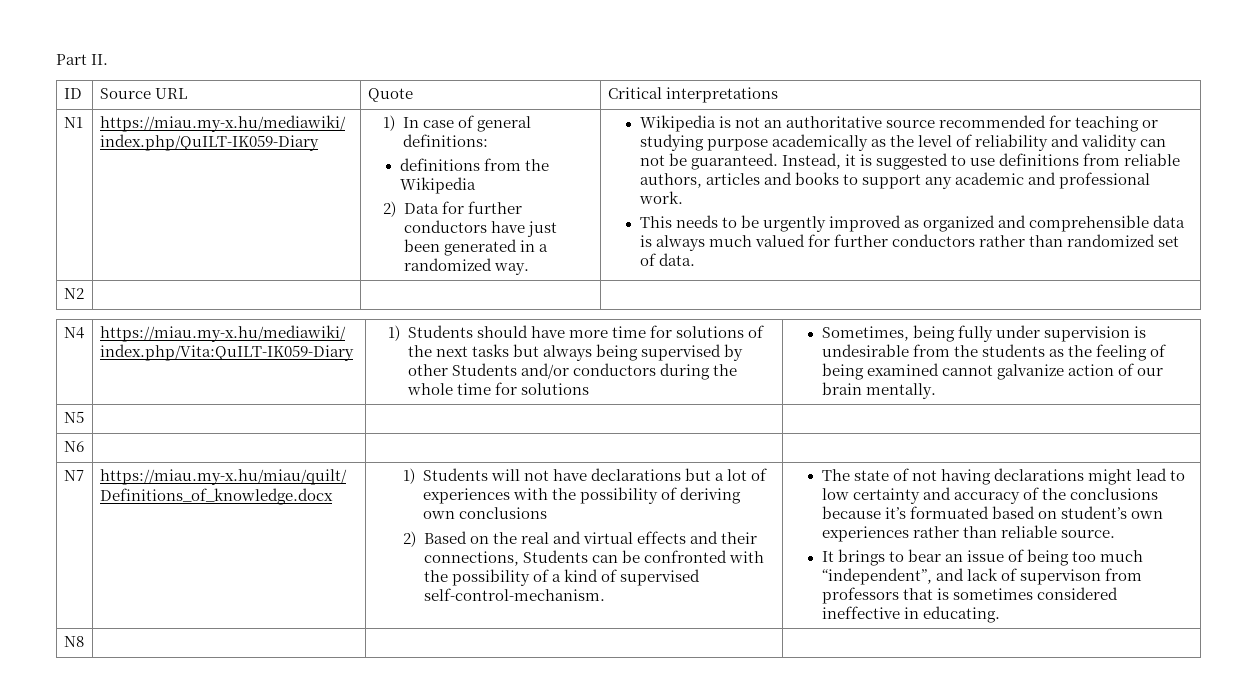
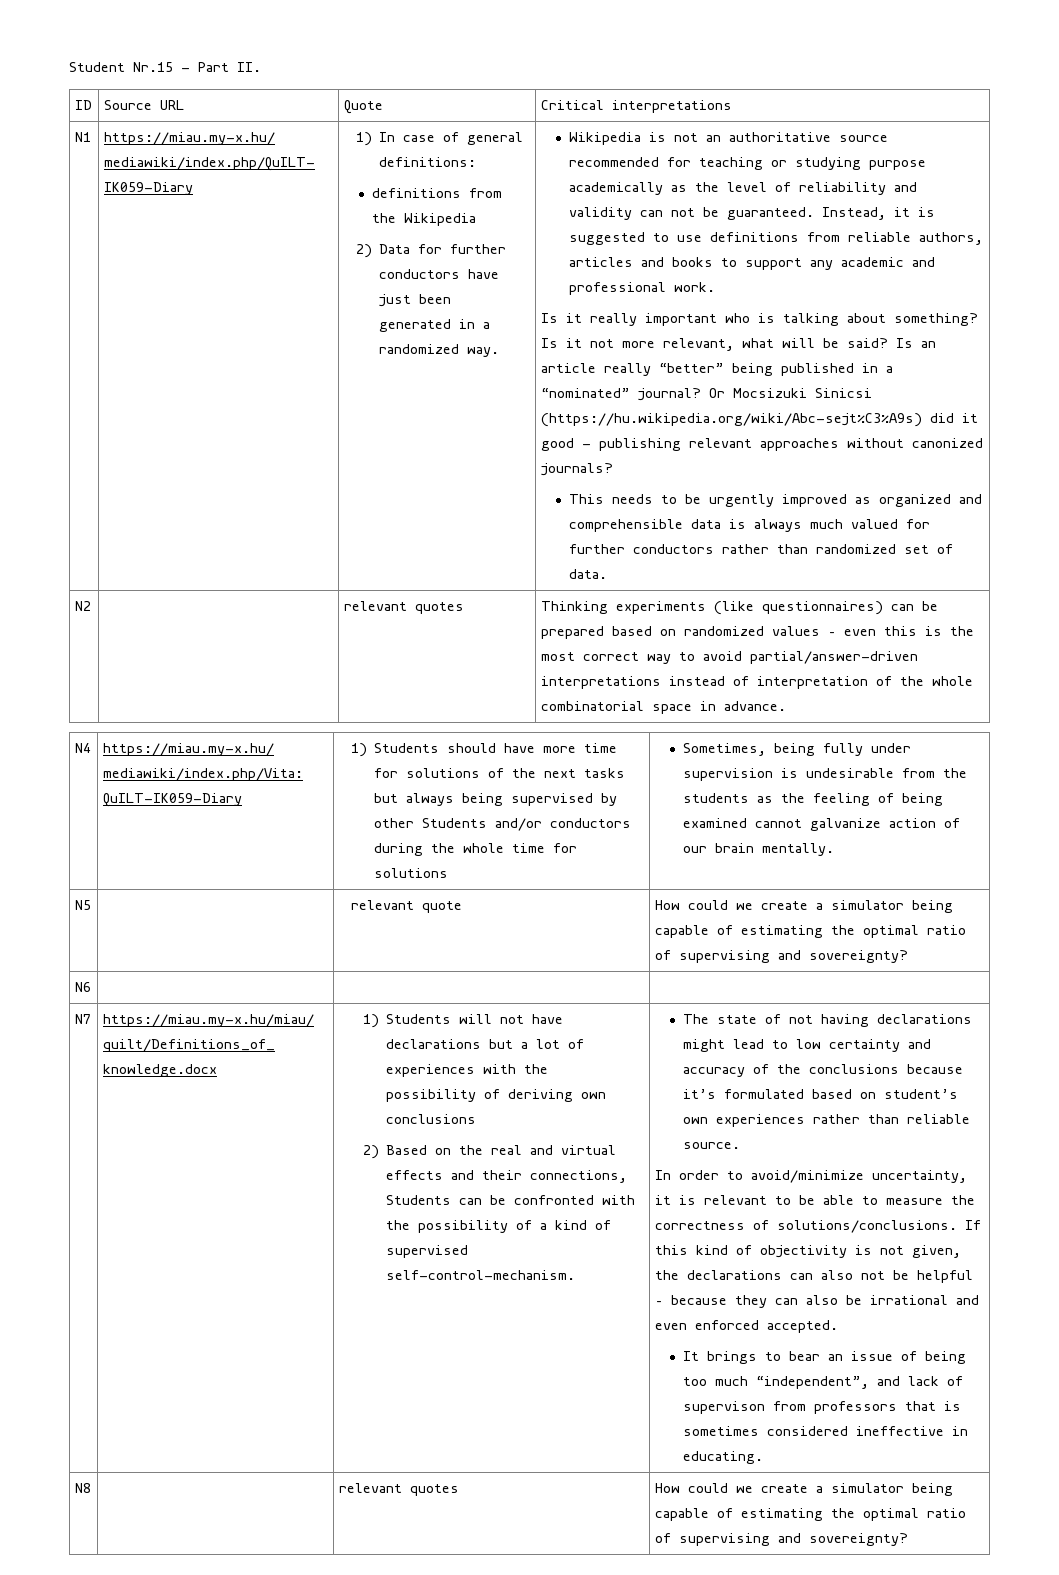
(56, 59) none -> [69,62,190,72] Student Nr.15 -
(683, 197) none -> [540,313,978,326] [540,338,936,351] [540,363,893,376] [540,388,872,401] [540,413,978,427] [540,438,983,451] [540,463,613,476] // Is it really important who is talking about something? Is it not more relevant, what will be said? Is an article really “better” being published in a “nominated” journal? Or Mocsizuki Sinicsi (https://hu.wikipedia.org/wiki/Abc-sejt%C3%A9s) did it good - publishing relevant approaches without canonized journals?
(84, 293) | -> [343,601,464,614] [540,601,938,615] [540,626,974,639] [540,651,918,664] [540,676,973,689] [540,701,786,714] relevant quotes | Thinking experiments (like questionnaires) can be prepared based on randomized values – even this is the most correct way to avoid partial/answer-driven interpretations instead of interpretation of the whole combinatorial space in advance.
(84, 417) | -> [350,900,462,913] [654,900,953,913] [654,925,966,938] [654,950,908,963] relevant quote | How could we create a simulator being capable of estimating the optimal ratio of supervising and sovereignty?
[909,506,989,519] formuated -> [723,1089,804,1099] formulated
(1115, 534) none -> [654,1170,967,1183] [654,1195,975,1205] [654,1220,981,1233] [654,1245,961,1258] [654,1270,973,1283] [654,1295,979,1308] [654,1320,838,1333] // In order to avoid/minimize uncertainty, it is relevant to be able to measure the correctness of solutions/conclusions. If this kind of objectivity is not given, the declarations can also not be helpful – because they can also be irrational and even enforced accepted.
(84, 641) | -> [338,1483,459,1496] [654,1483,953,1496] [654,1508,966,1521] [654,1533,908,1546] relevant quotes | How could we create a simulator being capable of estimating the optimal ratio of supervising and sovereignty?

